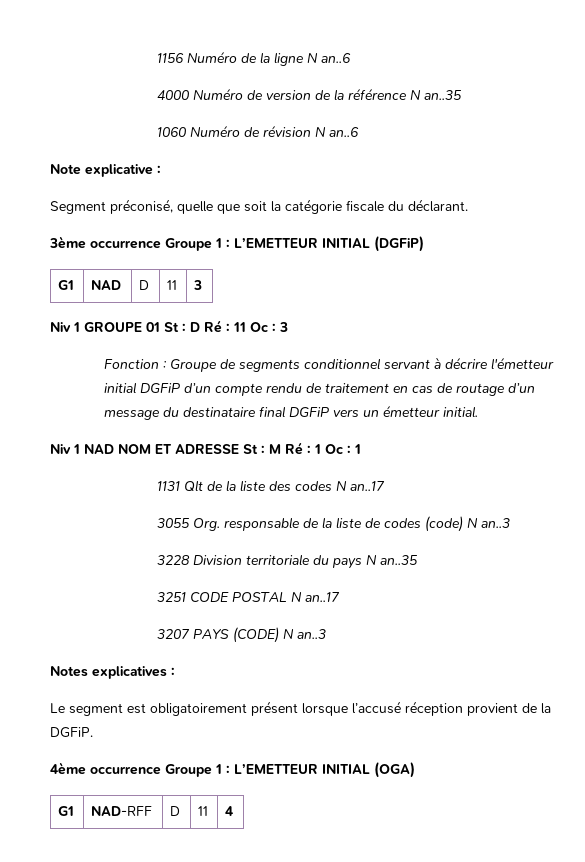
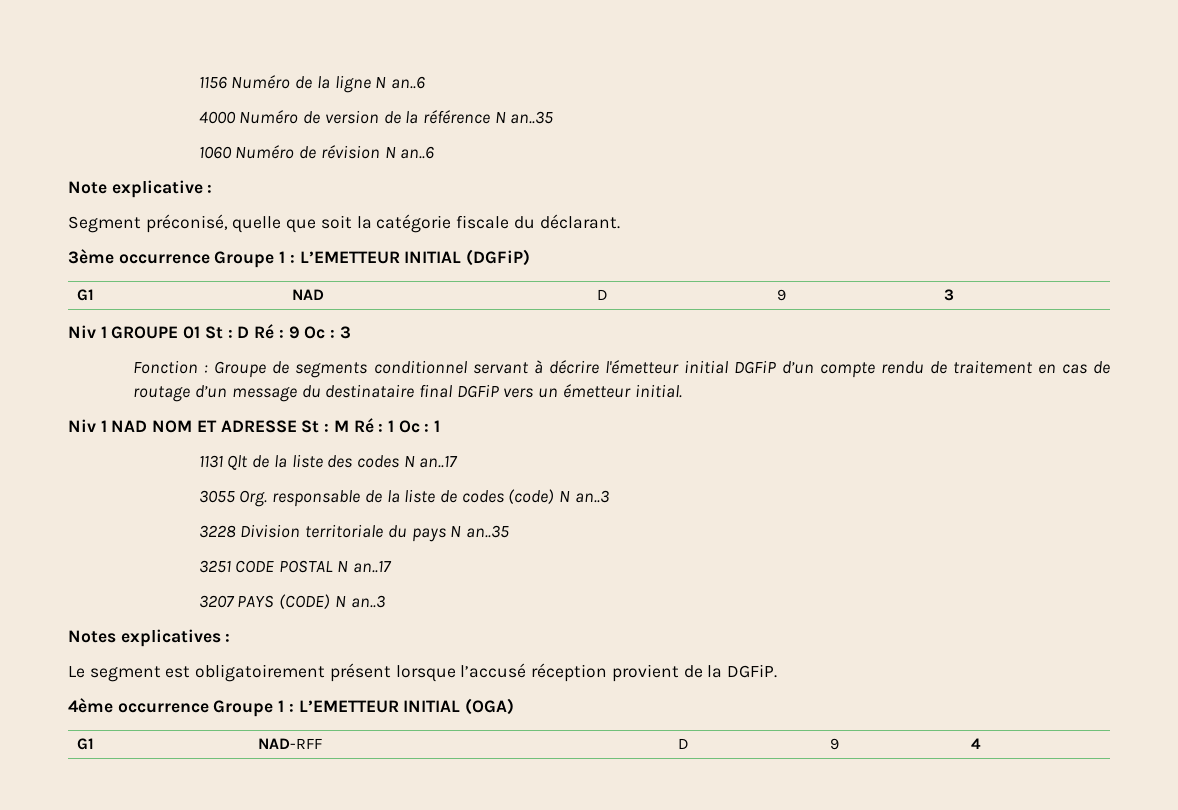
[167,280,178,290] 11 -> [776,289,786,301] 9
[233,322,246,332] 11 -> [288,326,300,339] 9
[198,806,209,816] 11 -> [829,738,839,750] 9

